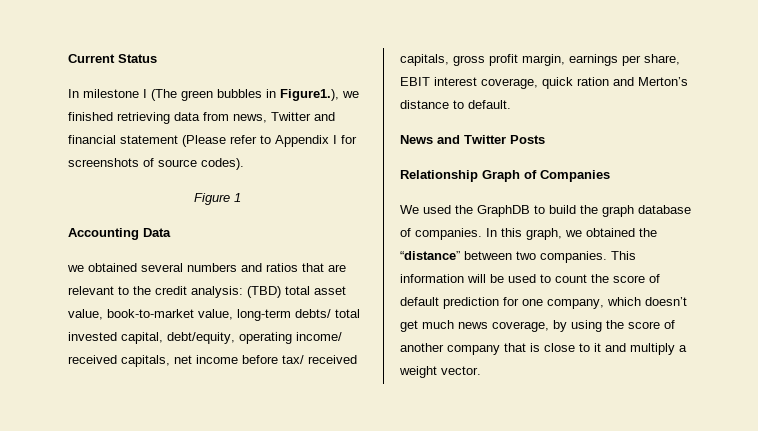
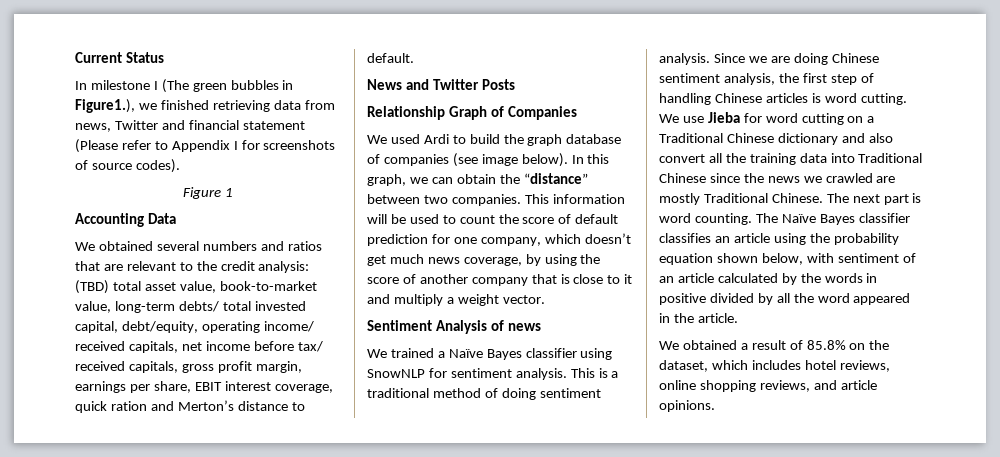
[67,265,84,272] we -> [75,242,95,251] We
[455,205,530,217] the GraphDB -> [423,134,449,144] Ardi
[415,228,482,240] companies. -> [383,153,568,167] companies (see image below).
[586,228,635,237] obtained -> [431,174,496,184] can obtain
(481, 370) none -> [367,320,541,334] [367,348,613,360] [367,368,619,380] [367,388,601,400] [659,53,879,65] [659,73,874,85] [659,93,907,105] [659,112,875,125] [659,133,893,145] [659,153,923,165] [659,173,896,183] [659,193,922,205] [659,213,910,225] [659,233,899,245] [659,253,916,265] [659,273,878,285] [659,293,911,305] [659,313,738,323] [659,340,890,350] [659,360,890,372] [659,380,877,392] [659,400,715,412] // Sentiment Analysis of news // We trained a Naïve Bayes classifier using SnowNLP for sentiment analysis. This is a traditional method of doing sentiment analysis. Since we are doing Chinese sentiment analysis, the first step of handling Chinese articles is word cutting. We use Jieba for word cutting on a Traditional Chinese dictionary and also convert all the training data into Traditional Chinese since the news we crawled are mostly Traditional Chinese. The next part is word counting. The Naïve Bayes classifier classifies an article using the probability equation shown below, with sentiment of an article calculated by the words in positive divided by all the word appeared in the article. // We obtained a result of 85.8% on the dataset, which includes hotel reviews, online shopping reviews, and article opinions.

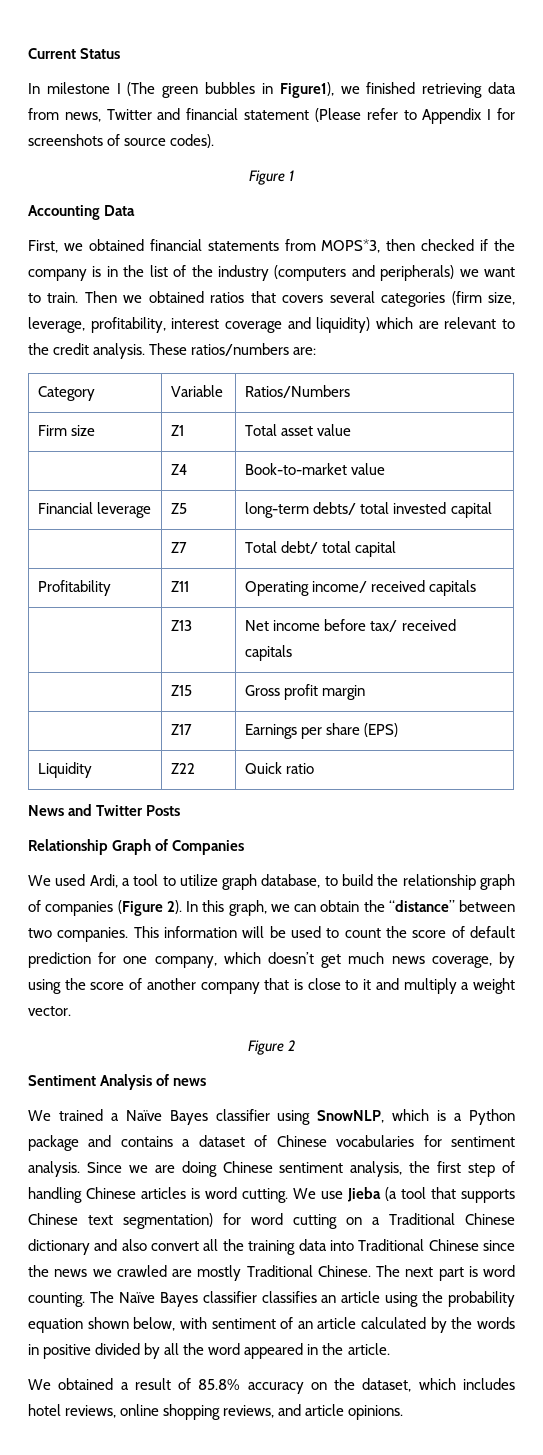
[75,99,135,113] Figure1.), -> [279,82,334,98] Figure1),
[75,241,322,251] [75,261,100,271] We obtained several numbers and ratios that -> [28,239,515,253] [28,265,515,281] [28,291,515,307] [28,317,414,333] First, we obtained financial statements from MOPS*3, then checked if the company is in the list of the industry (computers and peripherals) we want to train. Then we obtained ratios that covers several categories (firm size, leverage, profitability, interest coverage and liquidity) which
[258,261,310,273] [75,280,317,294] [75,301,306,313] [75,321,314,333] [75,341,323,353] [75,361,302,373] [75,381,333,393] [75,400,305,413] [367,53,414,63] analysis: (TBD) total asset value, book-to-market value, long-term debts/ total invested capital, debt/equity, operating income/ received capitals, net income before tax/ received capitals, gross profit margin, earnings per share, EBIT interest coverage, quick ration and Merton’s distance to default. -> [93,343,317,359] [38,386,96,401] [171,385,224,397] [245,385,351,398] [38,425,96,436] [171,425,185,436] [245,424,352,436] [171,464,188,475] [245,463,386,475] [38,502,152,518] [171,503,188,514] [245,502,492,518] [171,542,188,553] [245,541,397,557] [38,580,112,596] [171,581,190,592] [245,580,477,596] [171,620,193,631] [245,619,456,632] [245,645,293,661] [171,685,193,696] [245,684,366,700] [171,724,193,735] [245,723,399,739] [38,762,93,778] [171,763,196,774] [245,762,315,774] analysis. These ratios/numbers are: // Category | Variable | Ratios/Numbers // Firm size | Z1 | Total asset value // | Z4 | Book-to-market value // Financial leverage | Z5 | long-term debts/ total invested capital // | Z7 | Total debt/ total capital // Profitability | Z11 | Operating income/ received capitals // | Z13 | Net income before tax/ received capitals // | Z15 | Gross profit margin // | Z17 | Earnings per share (EPS) // Liquidity | Z22 | Quick ratio
[423,134,622,146] [367,153,568,167] Ardi to build the graph database of companies (see image below). -> [89,874,516,890] [28,900,182,916] Ardi, a tool to utilize graph database, to build the relationship graph of companies (Figure 2).
(545, 299) none -> [247,1040,296,1055] // Figure 2
[367,368,619,380] [367,388,536,400] SnowNLP for sentiment analysis. This is a traditional method of doing -> [317,1109,516,1125] [28,1135,442,1151] SnowNLP, which is a Python package and contains a dataset of Chinese vocabularies for
(740, 117) none -> [385,1187,515,1203] [28,1213,213,1229] (a tool that supports Chinese text segmentation)
(846, 345) none -> [247,1382,304,1394] accuracy

